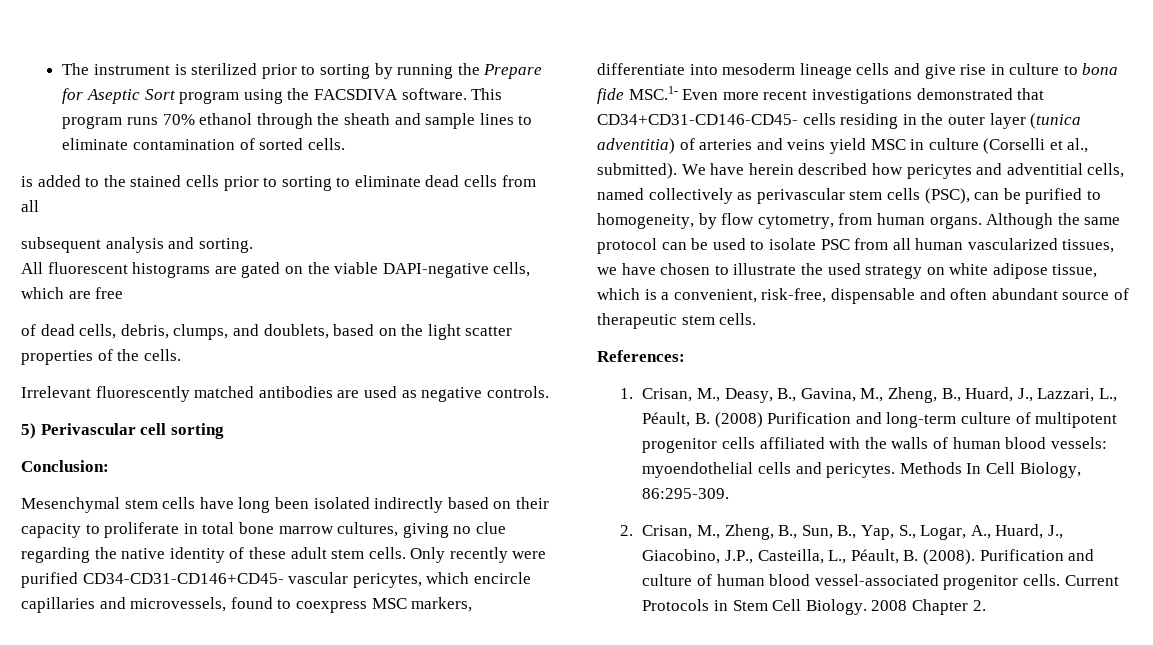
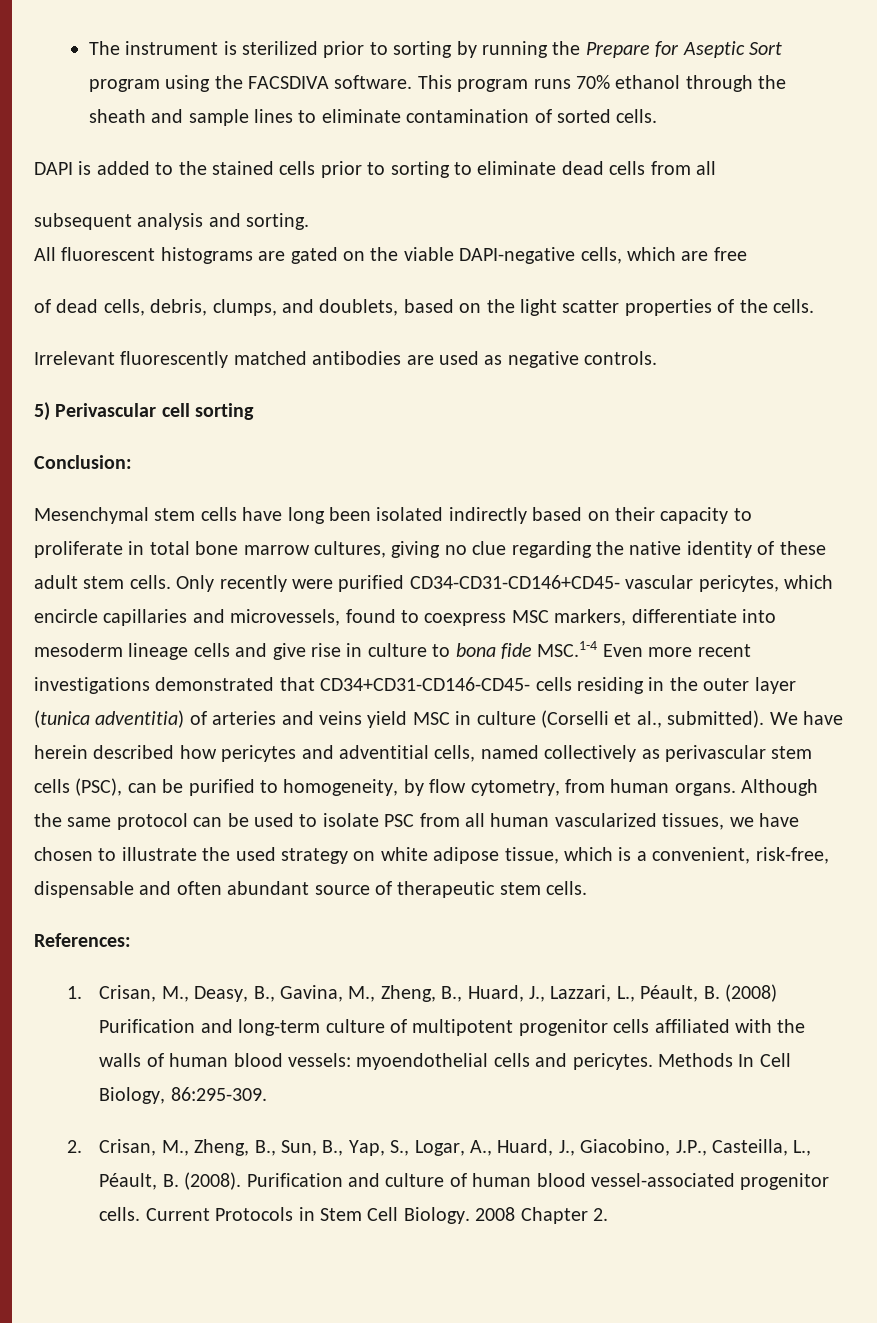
(345, 144) none -> [34,162,73,175] DAPI
[628,86,678,100] MSC.1- -> [537,641,598,657] MSC.1-4

